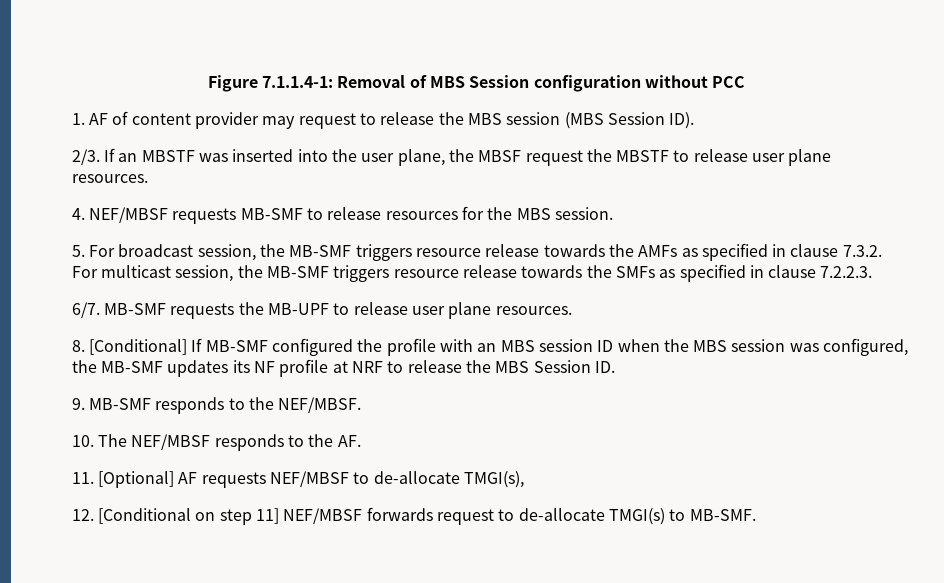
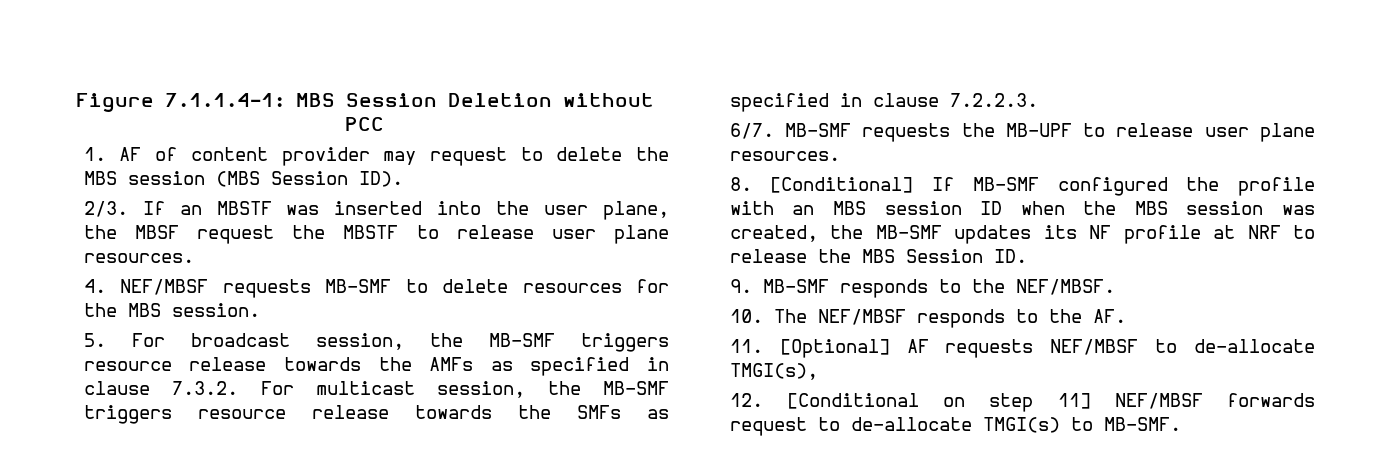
[337,75,641,92] Removal of MBS Session configuration -> [295,93,552,107] MBS Session Deletion
[380,112,435,125] release -> [556,147,623,161] delete
[327,207,382,220] release -> [442,279,509,293] delete
[823,338,909,356] configured, -> [729,225,818,242] created,

